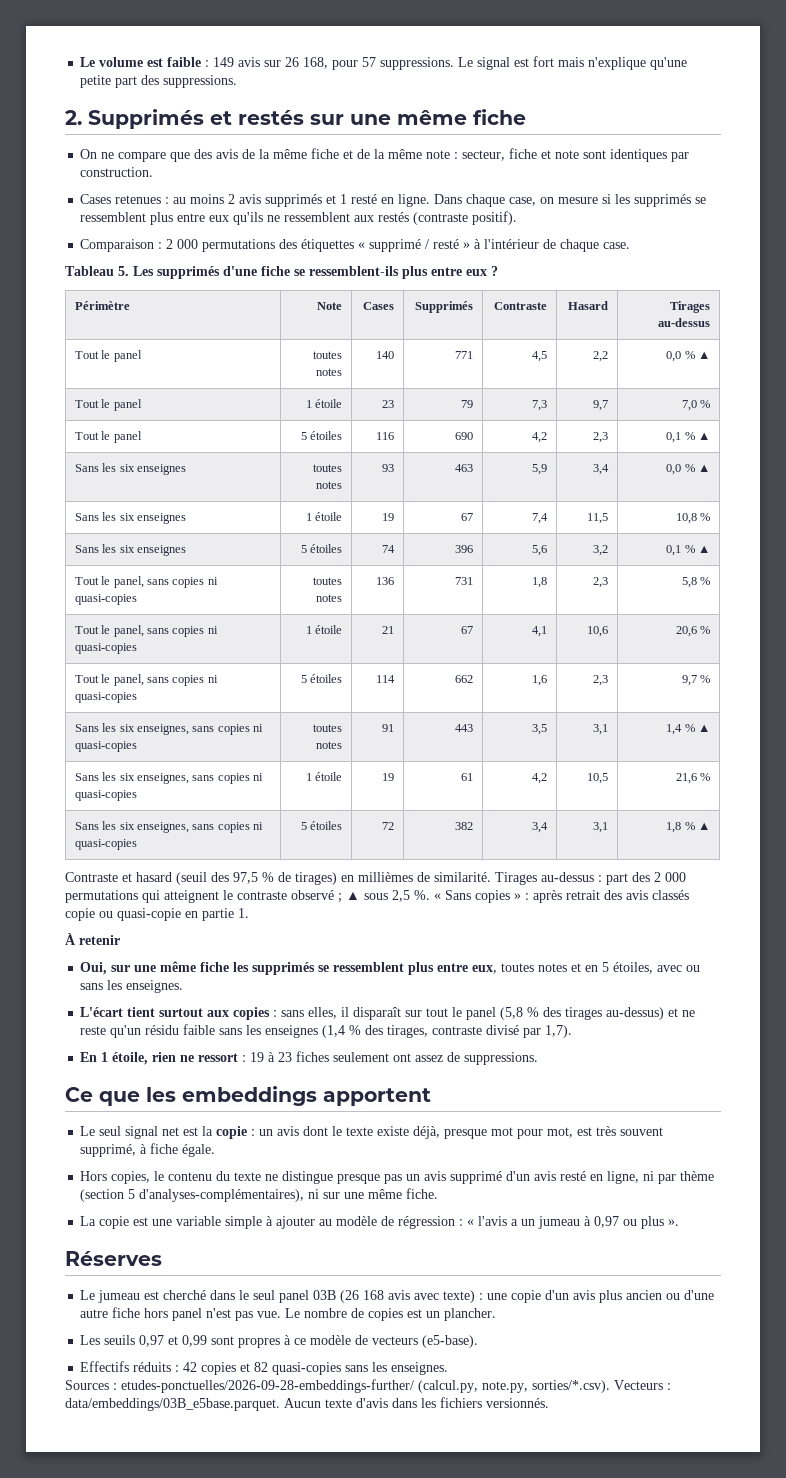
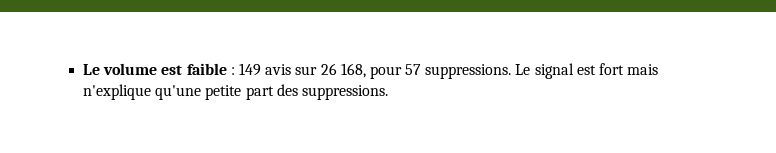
[65,109,526,129] [80,148,690,162] [80,167,154,177] [80,194,707,207] [80,211,518,225] [80,239,631,252] [65,266,498,279] [74,301,130,310] [317,302,343,310] [363,302,395,310] [415,301,474,313] [494,302,548,310] [568,301,609,310] [670,301,711,313] [658,318,711,327] [74,350,142,362] [313,351,343,359] [316,368,343,376] [376,351,395,359] [455,351,474,359] [532,351,548,362] [593,351,609,362] [666,351,711,362] [74,399,142,411] [305,399,343,408] [382,400,395,408] [461,400,474,408] [532,400,548,411] [593,400,609,411] [681,400,711,411] [74,431,142,443] [300,431,343,440] [376,432,395,440] [455,432,474,440] [532,432,548,443] [593,432,609,443] [666,432,711,443] [74,463,187,475] [313,464,343,472] [316,481,343,489] [382,464,395,472] [455,464,474,472] [532,464,548,475] [593,464,610,475] [666,464,711,475] [74,512,187,524] [305,512,343,521] [382,513,395,521] [461,513,474,521] [532,513,549,524] [587,513,609,524] [675,513,711,524] [74,544,187,556] [300,544,343,553] [382,545,396,553] [455,545,474,553] [532,545,548,556] [593,545,609,556] [666,545,711,556] [74,576,218,588] [74,594,137,605] [313,577,343,585] [316,594,343,602] [376,577,395,585] [455,577,474,585] [532,577,548,588] [593,577,609,588] [681,577,711,588] [74,625,218,637] [74,643,137,654] [305,625,343,634] [382,626,395,634] [461,626,474,634] [532,626,548,637] [587,626,609,637] [675,626,711,637] [74,674,218,686] [74,692,137,703] [300,674,343,683] [376,675,396,683] [455,675,474,683] [532,675,548,686] [593,675,609,686] [681,675,711,686] [74,723,264,735] [74,741,137,752] [313,724,343,732] [316,741,343,749] [382,724,395,732] [455,724,474,732] [532,724,548,735] [593,724,609,735] [666,724,711,735] [74,772,264,784] [74,790,137,801] [305,772,343,781] [382,773,395,781] [461,773,474,781] [532,773,548,784] [587,773,609,784] [675,773,711,784] [74,821,264,833] [74,839,137,850] [300,821,343,830] [382,822,395,830] [455,822,474,830] [532,822,549,833] [593,822,609,833] [666,822,711,833] [65,872,686,885] [65,890,689,903] [65,908,249,921] [65,933,120,945] [80,961,701,975] [80,980,184,993] [80,1007,696,1020] [80,1024,573,1038] [80,1051,539,1065] [65,1086,431,1106] [80,1126,664,1139] [80,1143,216,1157] [80,1171,715,1184] [80,1188,439,1202] [80,1216,680,1229] [65,1251,162,1266] [80,1290,715,1303] [80,1307,497,1321] [80,1335,479,1348] [80,1361,449,1375] [65,1379,671,1393] [65,1397,549,1411] // 2. Supprimés et restés sur une même fiche // On ne compare que des avis de la même fiche et de la même note : secteur, fiche et note sont identiques par construction. // Cases retenues : au moins 2 avis supprimés et 1 resté en ligne. Dans chaque case, on mesure si les supprimés se ressemblent plus entre eux qu'ils ne ressemblent aux restés (contraste positif). // Comparaison : 2 000 permutations des étiquettes « supprimé / resté » à l'intérieur de chaque case. // Tableau 5. Les supprimés d'une fiche se ressemblent-ils plus entre eux ? // Périmètre | Note | Cases | Supprimés | Contraste | Hasard | Tirages au-dessus // Tout le panel | toutes notes | 140 | 771 | 4,5 | 2,2 | 0,0 % ▲ // Tout le panel | 1 étoile | 23 | 79 | 7,3 | 9,7 | 7,0 % // Tout le panel | 5 étoiles | 116 | 690 | 4,2 | 2,3 | 0,1 % ▲ // Sans les six enseignes | toutes notes | 93 | 463 | 5,9 | 3,4 | 0,0 % ▲ // Sans les six enseignes | 1 étoile | 19 | 67 | 7,4 | 11,5 | 10,8 % // Sans les six enseignes | 5 étoiles | 74 | 396 | 5,6 | 3,2 | 0,1 % ▲ // Tout le panel, sans copies ni quasi-copies | toutes notes | 136 | 731 | 1,8 | 2,3 | 5,8 % // Tout le panel, sans copies ni quasi-copies | 1 étoile | 21 | 67 | 4,1 | 10,6 | 20,6 % // Tout le panel, sans copies ni quasi-copies | 5 étoiles | 114 | 662 | 1,6 | 2,3 | 9,7 % // Sans les six enseignes, sans copies ni quasi-copies | toutes notes | 91 | 443 | 3,5 | 3,1 | 1,4 % ▲ // Sans les six enseignes, sans copies ni quasi-copies | 1 étoile | 19 | 61 | 4,2 | 10,5 | 21,6 % // Sans les six enseignes, sans copies ni quasi-copies | 5 étoiles | 72 | 382 | 3,4 | 3,1 | 1,8 % ▲ // Contraste et hasard (seuil des 97,5 % de tirages) en millièmes de similarité. Tirages au-dessus : part des 2 000 permutations qui atteignent le contraste observé ; ▲ sous 2,5 %. « Sans copies » : après retrait des avis classés copie ou quasi-copie en partie 1. // À retenir // Oui, sur une même fiche les supprimés se ressemblent plus entre eux, toutes notes et en 5 étoiles, avec ou sans les enseignes. // L'écart tient surtout aux copies : sans elles, il disparaît sur tout le panel (5,8 % des tirages au-dessus) et ne reste qu'un résidu faible sans les enseignes (1,4 % des tirages, contraste divisé par 1,7). // En 1 étoile, rien ne ressort : 19 à 23 fiches seulement ont assez de suppressions. // Ce que les embeddings apportent // Le seul signal net est la copie : un avis dont le texte existe déjà, presque mot pour mot, est très souvent supprimé, à fiche égale. // Hors copies, le contenu du texte ne distingue presque pas un avis supprimé d'un avis resté en ligne, ni par thème (section 5 d'analyses-complémentaires), ni sur une même fiche. // La copie est une variable simple à ajouter au modèle de régression : « l'avis a un jumeau à 0,97 ou plus ». // Réserves // Le jumeau est cherché dans le seul panel 03B (26 168 avis avec texte) : une copie d'un avis plus ancien ou d'une autre fiche hors panel n'est pas vue. Le nombre de copies est un plancher. // Les seuils 0,97 et 0,99 sont propres à ce modèle de vecteurs (e5-base). // Effectifs réduits : 42 copies et 82 quasi-copies sans les enseignes. // Sources : etudes-ponctuelles/2026-09-28-embeddings-further/ (calcul.py, note.py, sorties/*.csv). Vecteurs : data/embeddings/03B_e5base.parquet. Aucun texte d'avis dans les fichiers versionnés. -> (388, 92) none

